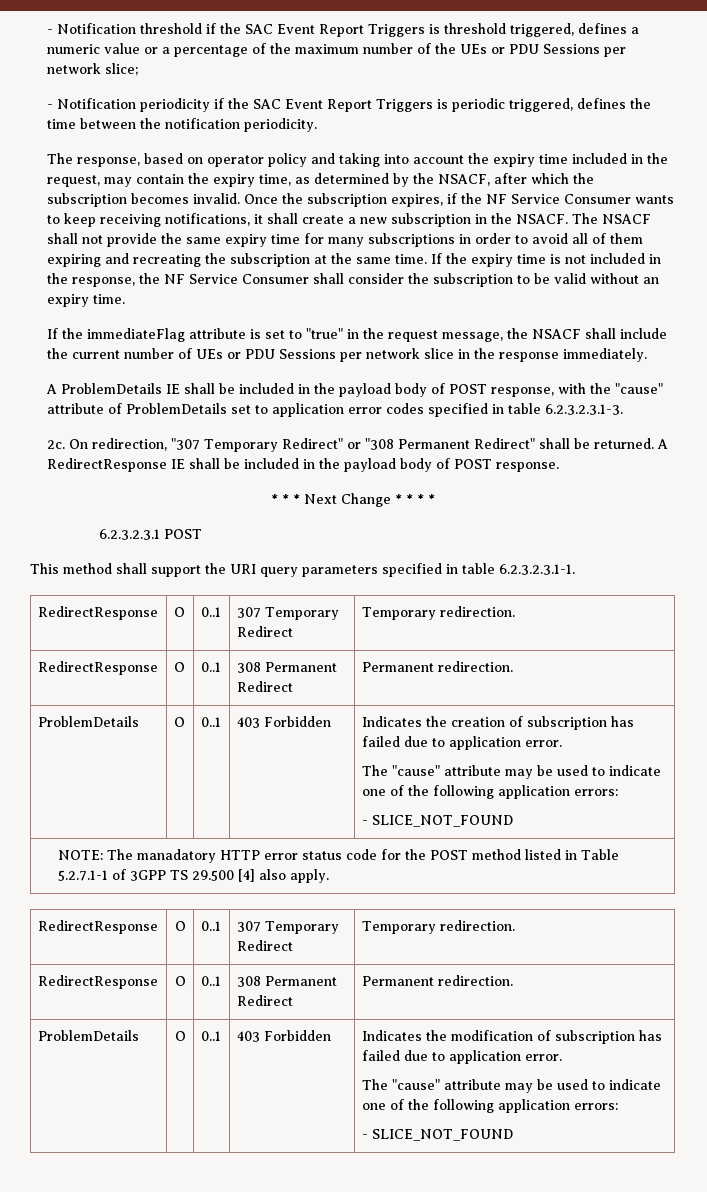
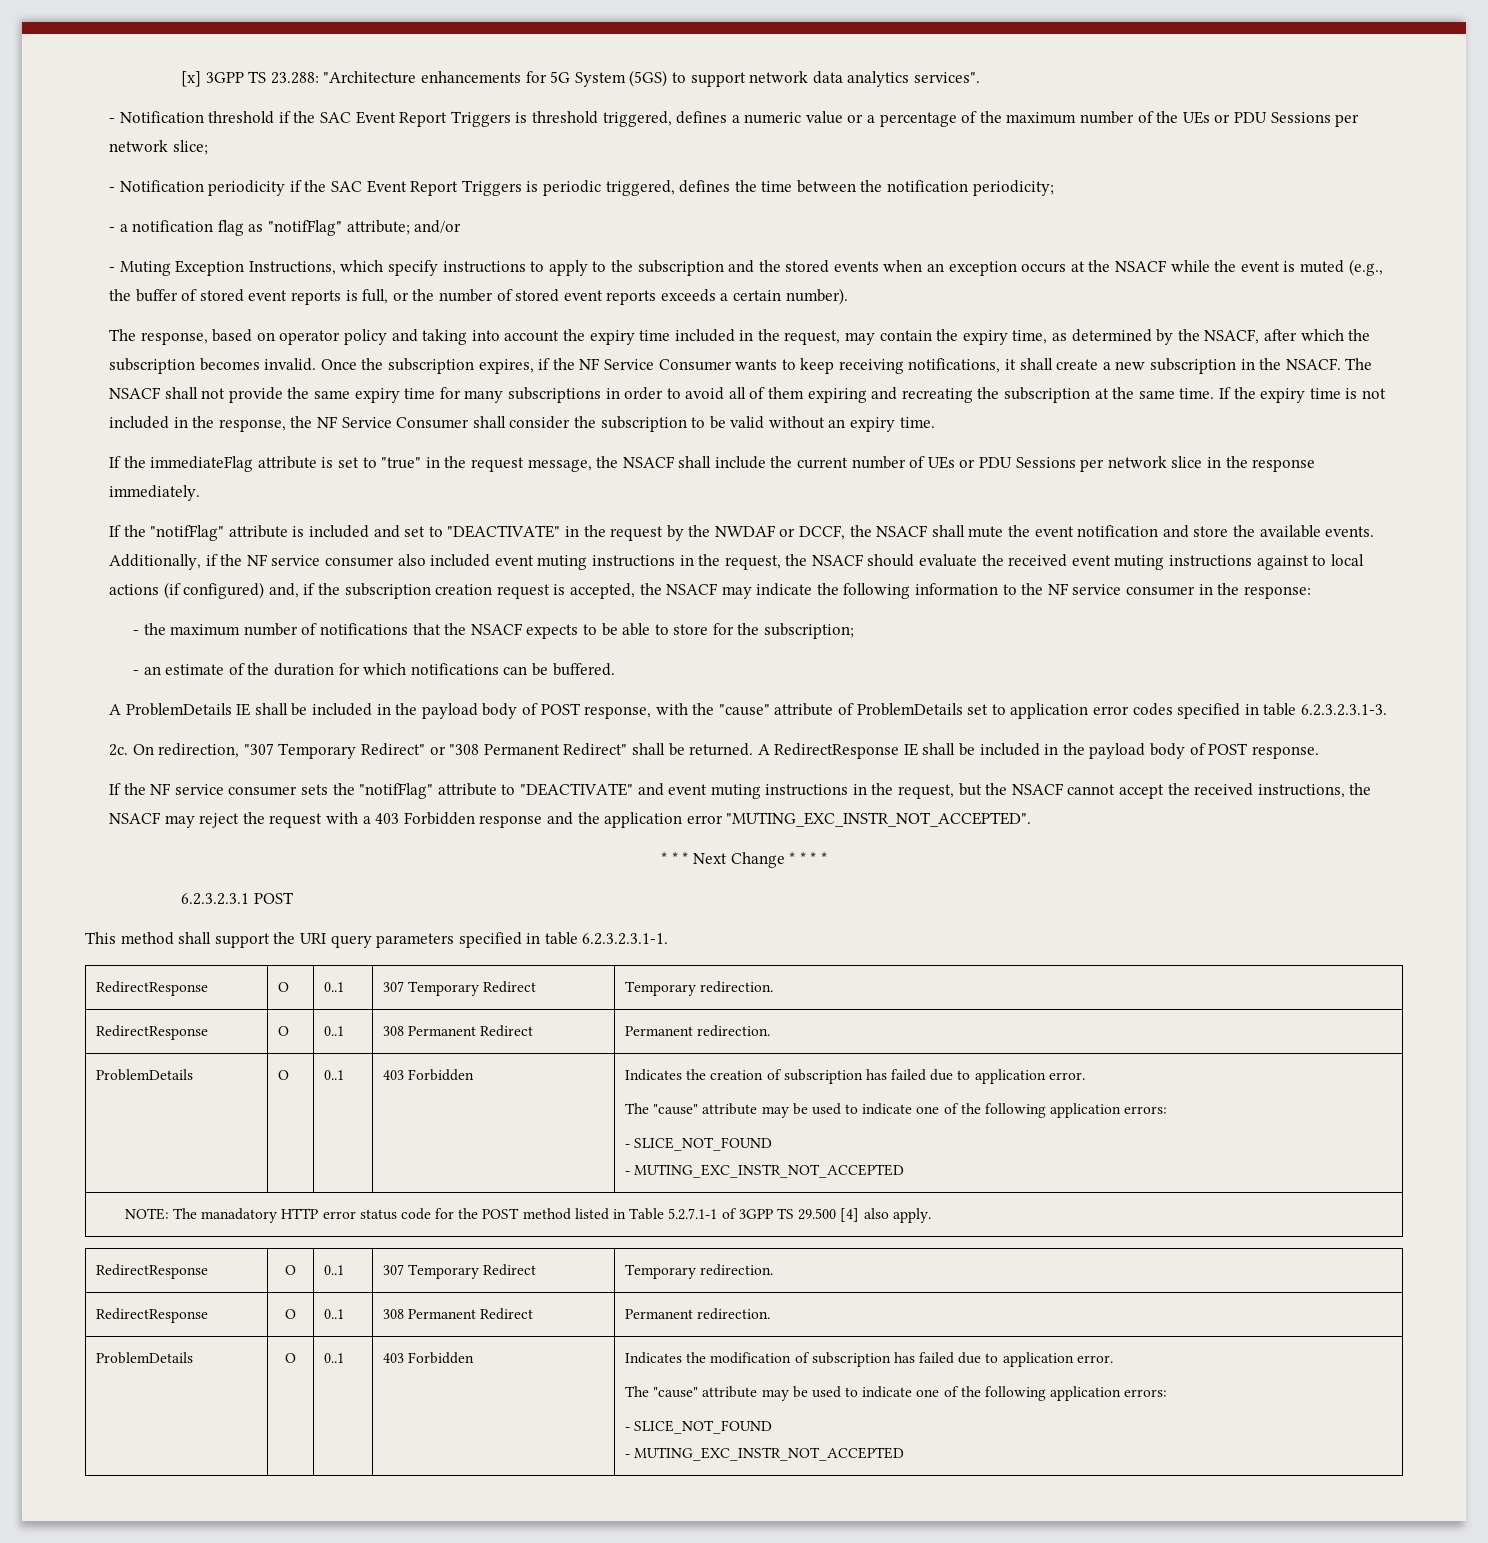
(47, 31) none -> [181,70,980,87] [x] 3GPP TS 23.288: "Architecture enhancements for 5G System (5GS) to support network data analytics services". //
[244,118,318,132] periodicity. -> [972,180,1054,196] [109,220,462,236] [109,259,1383,276] [109,288,848,305] periodicity; // - a notification flag as "notifFlag" attribute; and/or // - Muting Exception Instructions, which specify instructions to apply to the subscription and the stored events when an exception occurs at the NSACF while the event is muted (e.g., the buffer of stored event reports is full, or the number of stored event reports exceeds a certain number).
(648, 355) none -> [109,525,1375,541] [109,554,1364,570] [109,582,1311,599] [133,623,855,639] [133,663,615,676] // If the "notifFlag" attribute is included and set to "DEACTIVATE" in the request by the NWDAF or DCCF, the NSACF shall mute the event notification and store the available events. Additionally, if the NF service consumer also included event muting instructions in the request, the NSACF should evaluate the received event muting instructions against to local actions (if configured) and, if the subscription creation request is accepted, the NSACF may indicate the following information to the NF service consumer in the response: // - the maximum number of notifications that the NSACF expects to be able to store for the subscription; // - an estimate of the duration for which notifications can be buffered.
(560, 467) none -> [109,783,1372,799] [109,812,1032,828] // If the NF service consumer sets the "notifFlag" attribute to "DEACTIVATE" and event muting instructions in the request, but the NSACF cannot accept the received instructions, the NSACF may reject the request with a 403 Forbidden response and the application error "MUTING_EXC_INSTR_NOT_ACCEPTED".
(513, 821) none -> [624,1164,905,1178] // - MUTING_EXC_INSTR_NOT_ACCEPTED
(513, 1135) none -> [624,1447,905,1461] // - MUTING_EXC_INSTR_NOT_ACCEPTED

